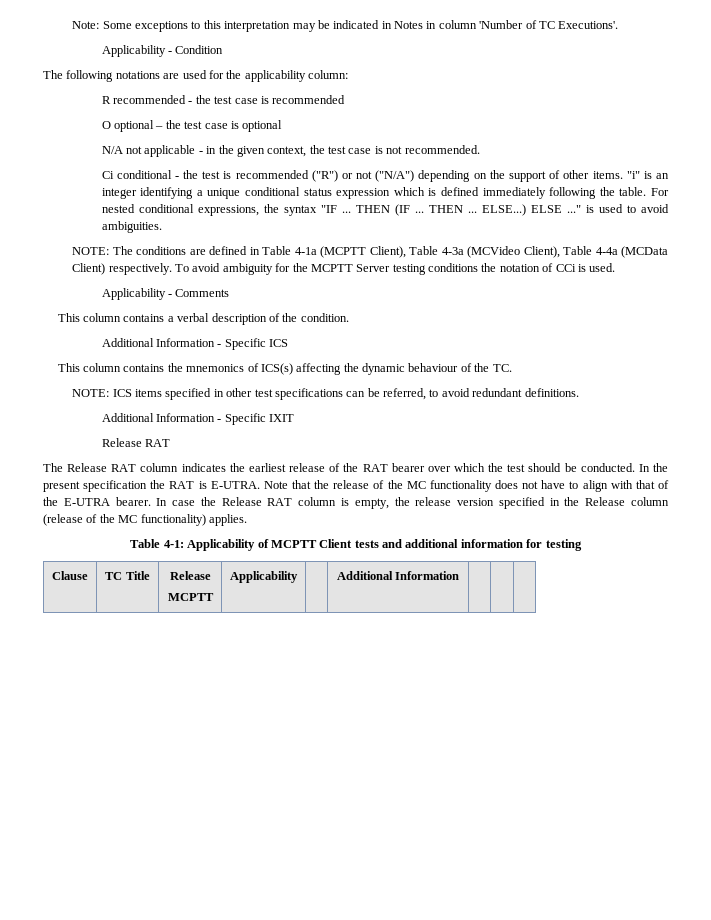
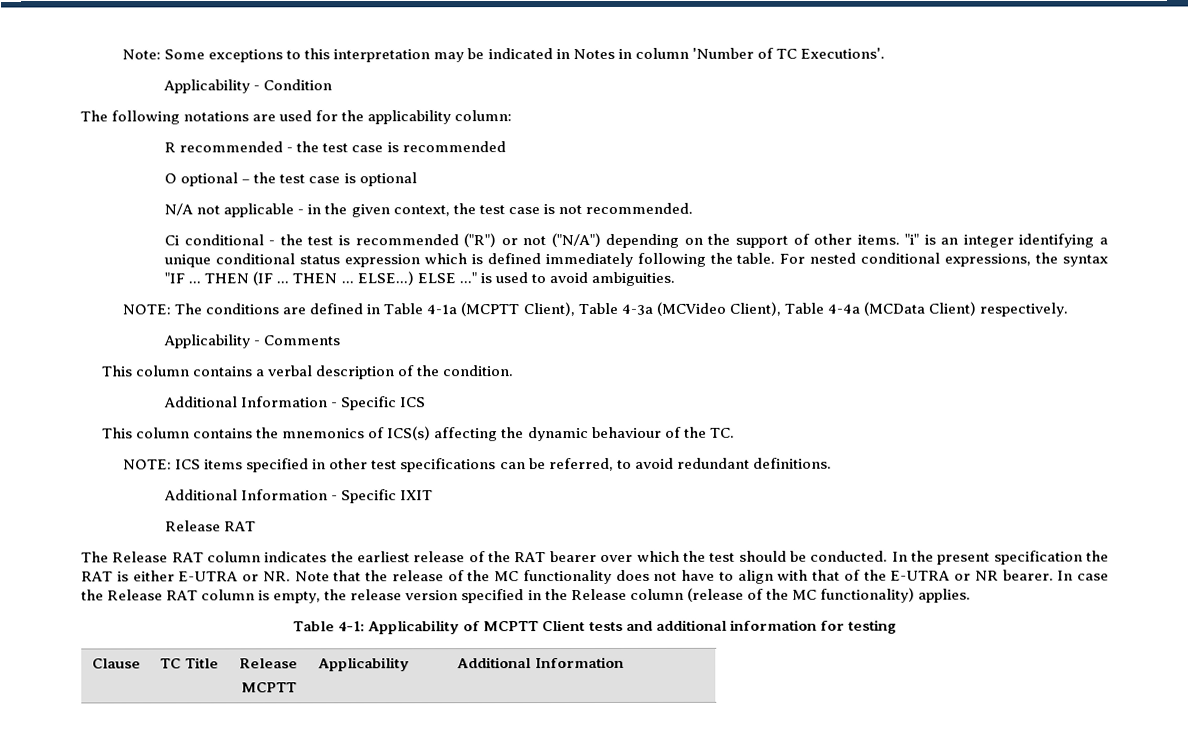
[175,263,616,275] To avoid ambiguity for the MCPTT Server testing conditions the notation of CCi is used. -> (1068, 309) none
[210,481,260,489] E-UTRA. -> [132,570,291,582] either E-UTRA or NR.
(110, 502) none -> [954,570,999,581] or NR

